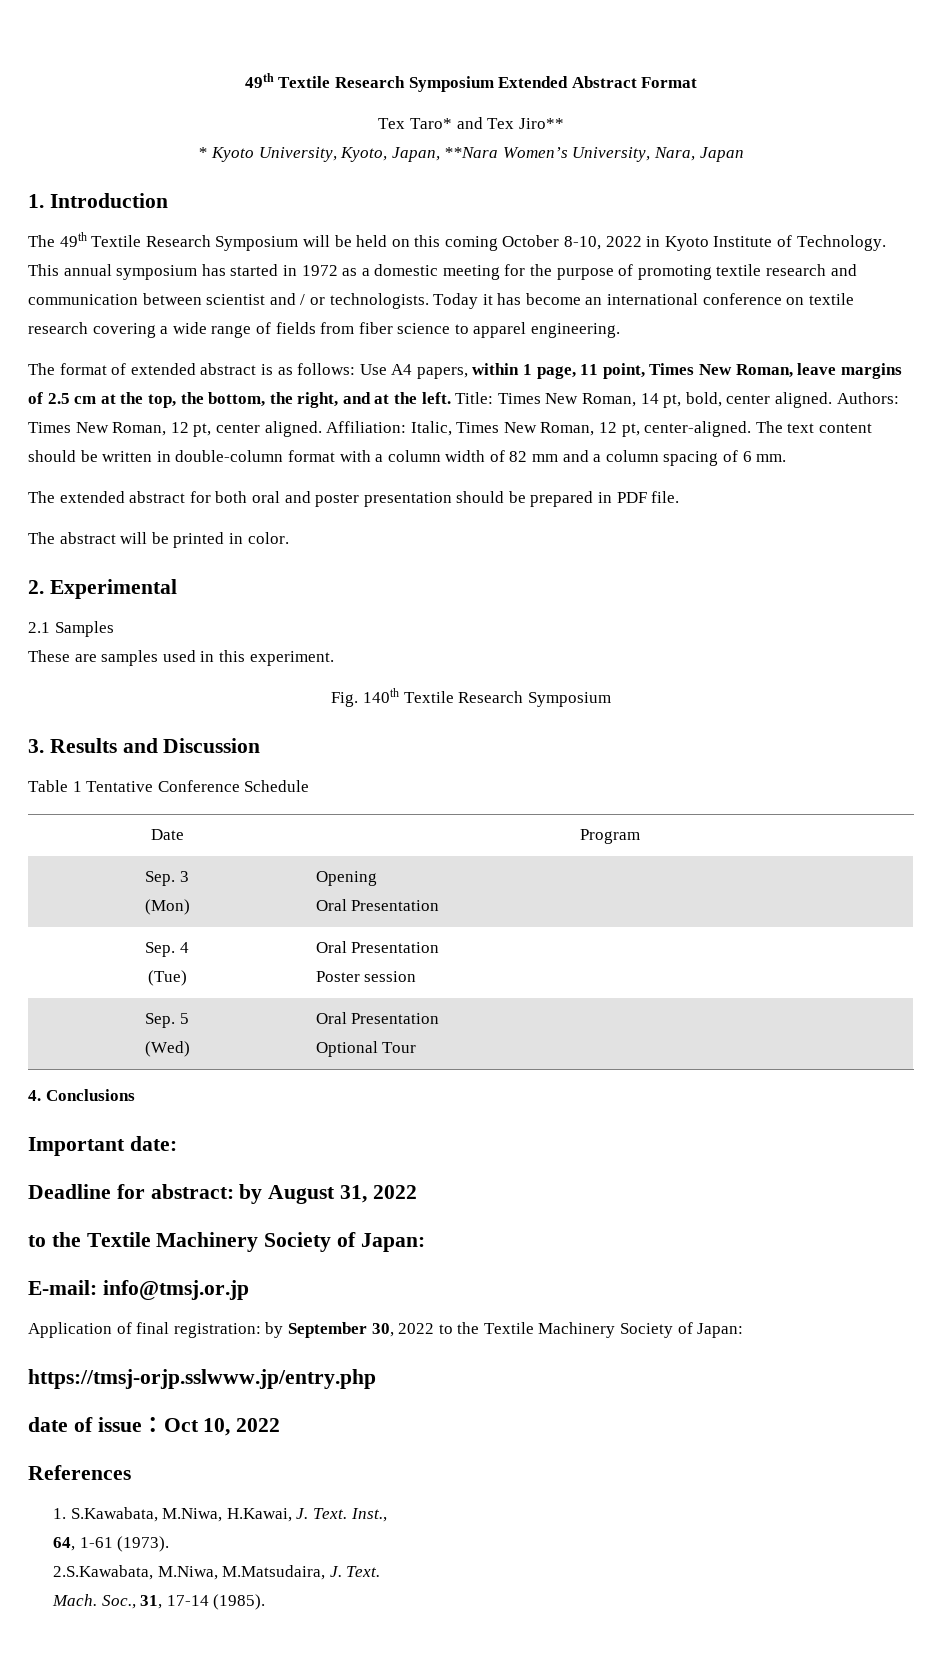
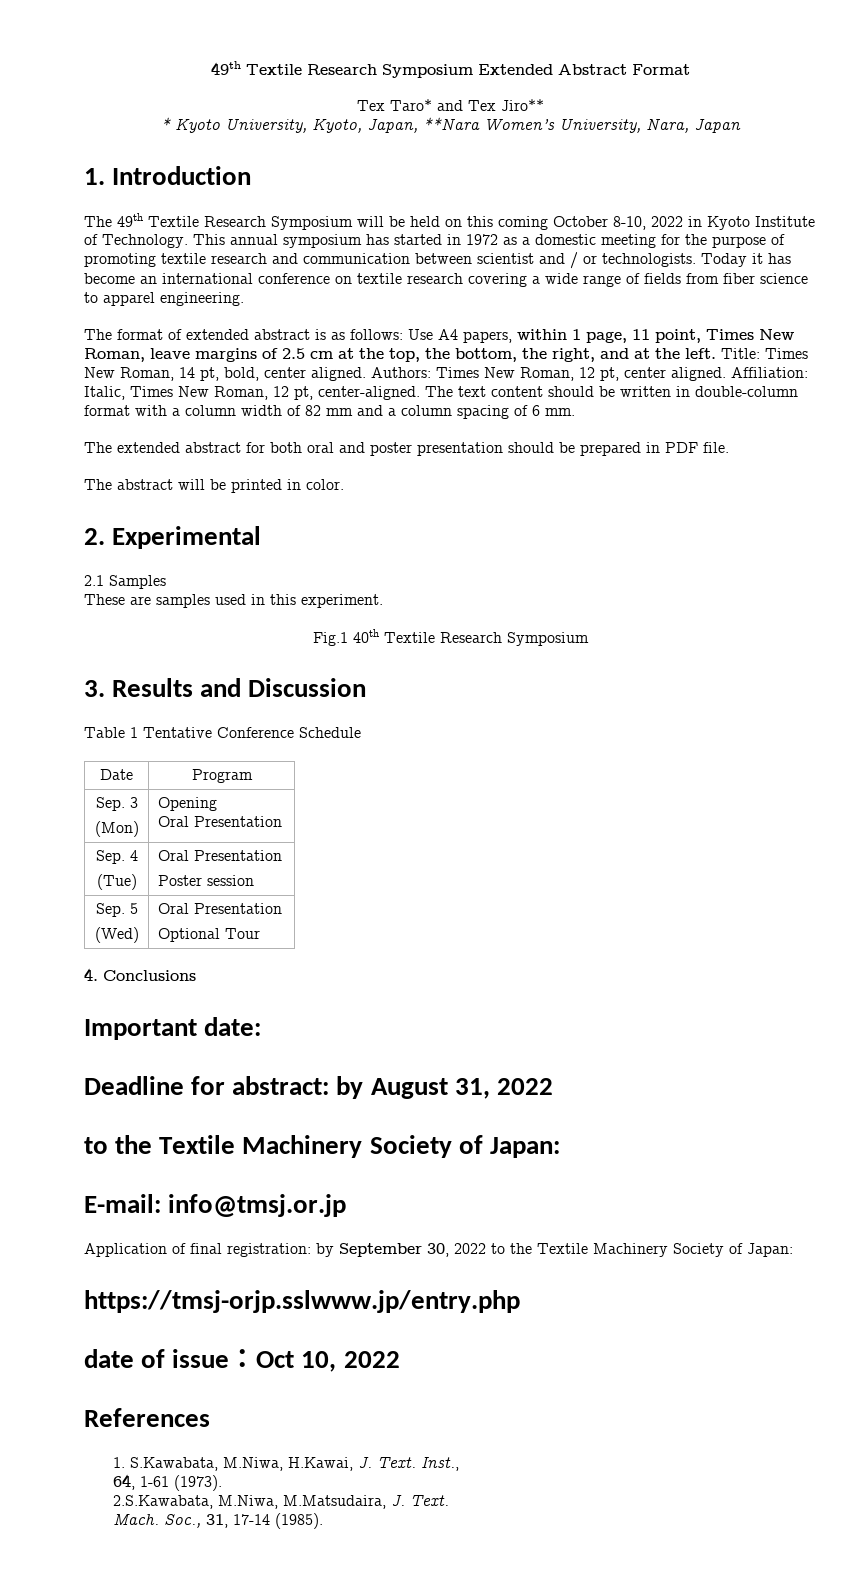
[331,688,399,707] Fig. 140th -> [312,629,379,646] Fig.1 40th

